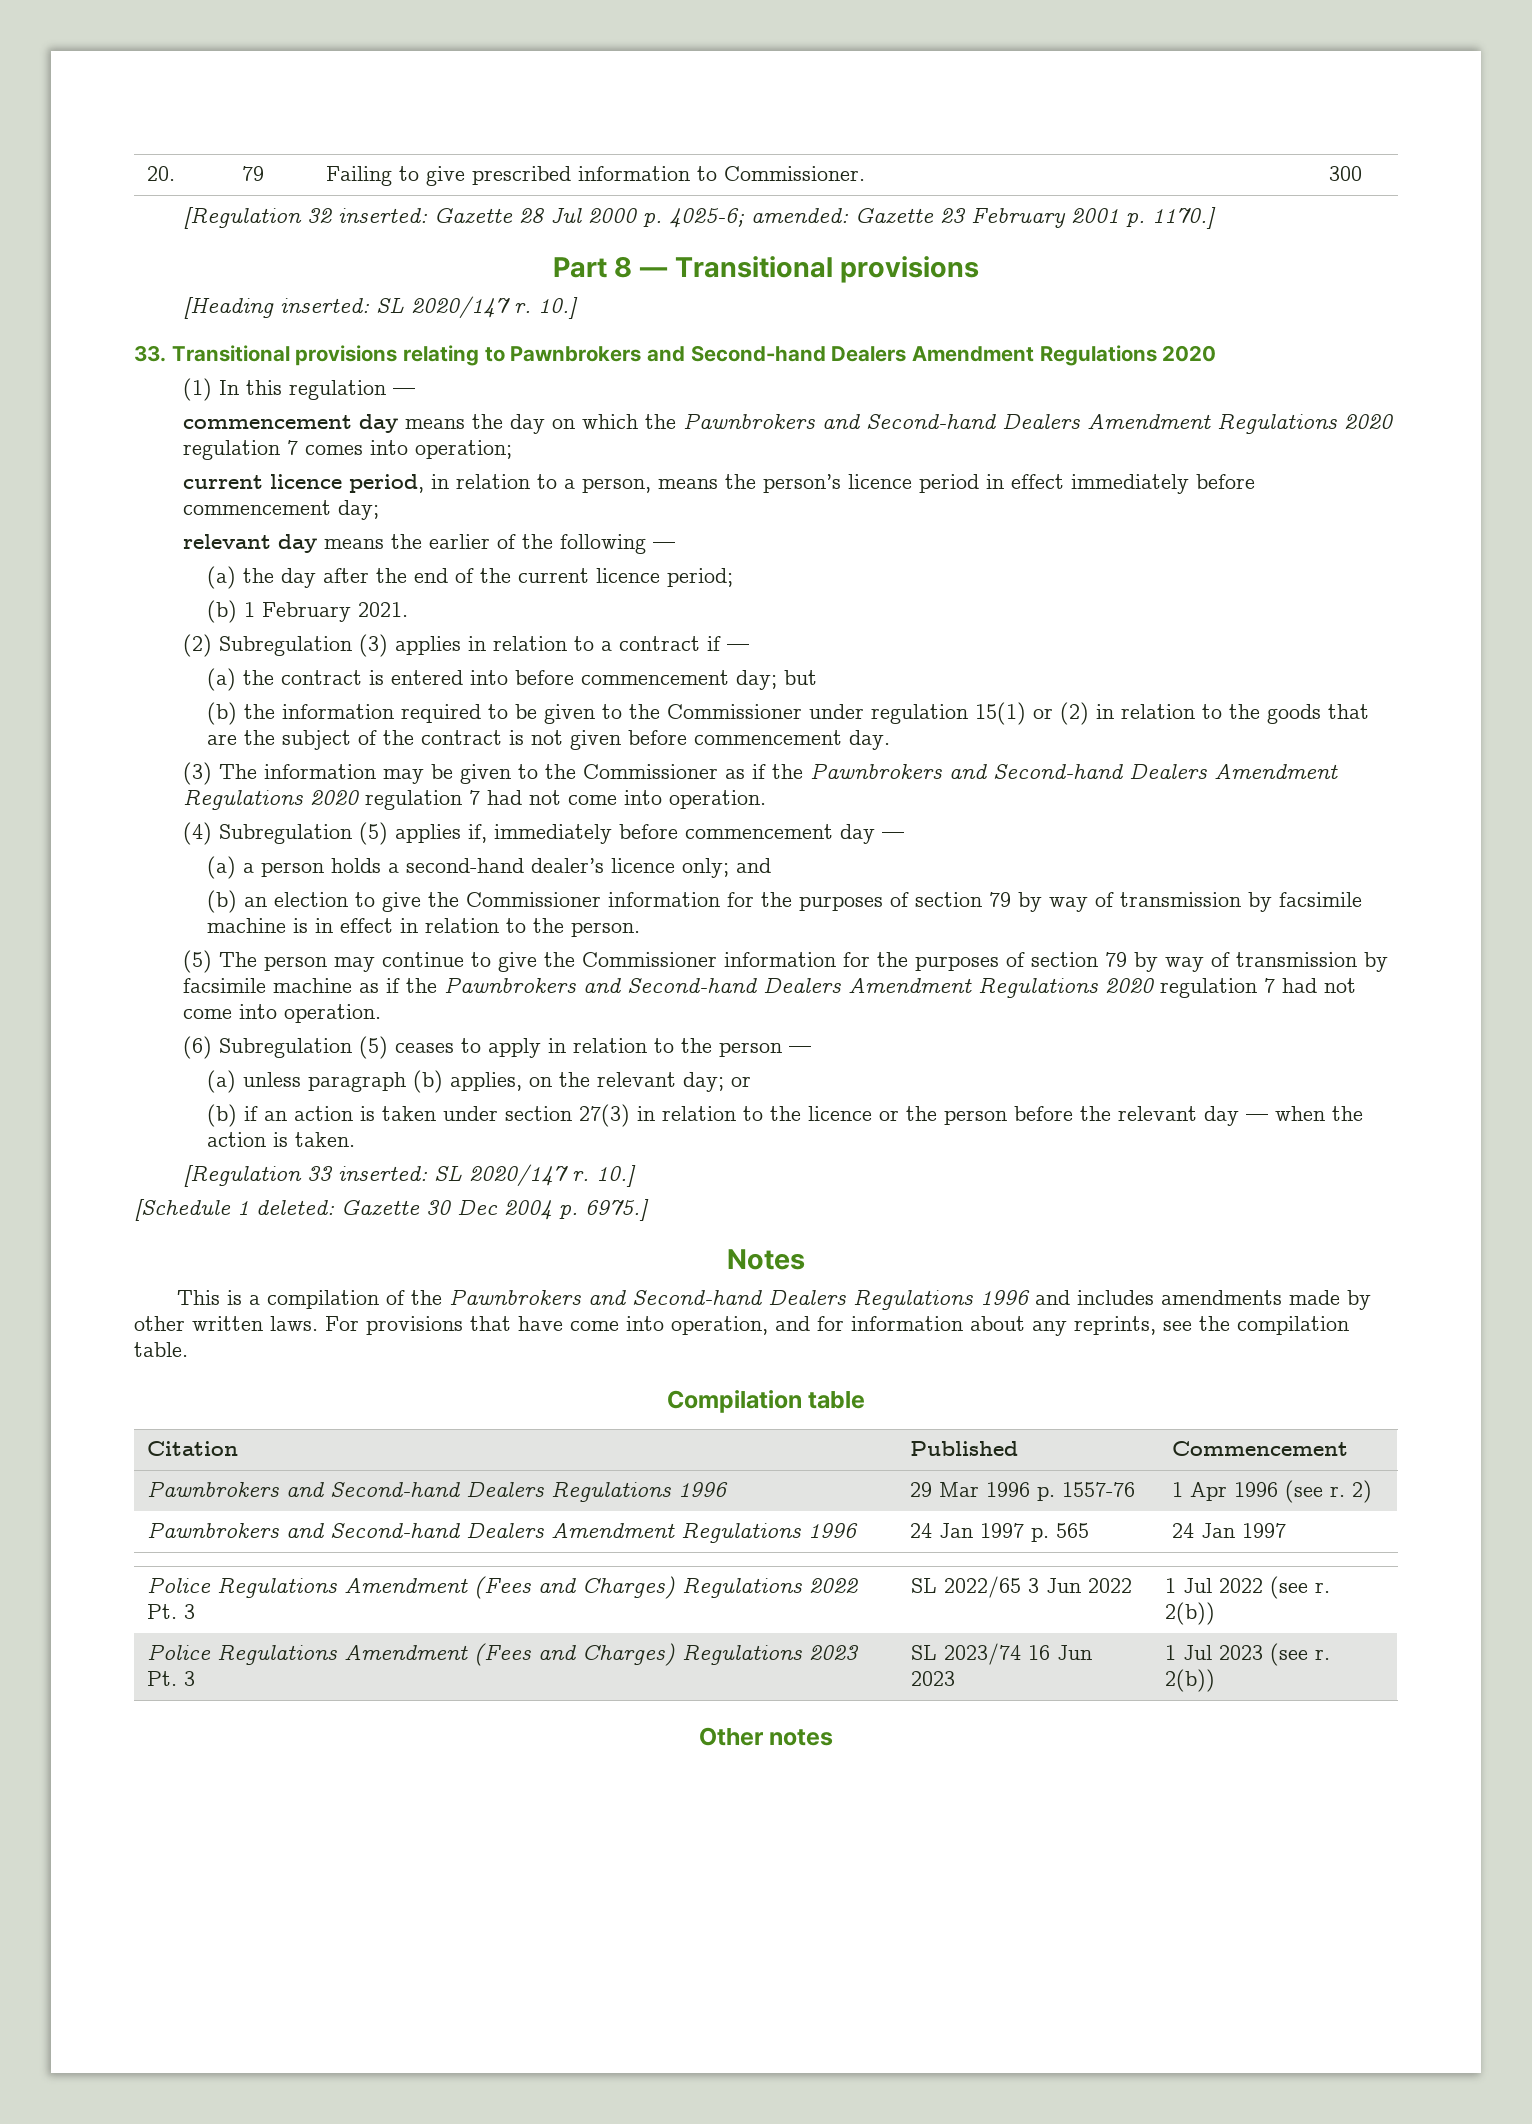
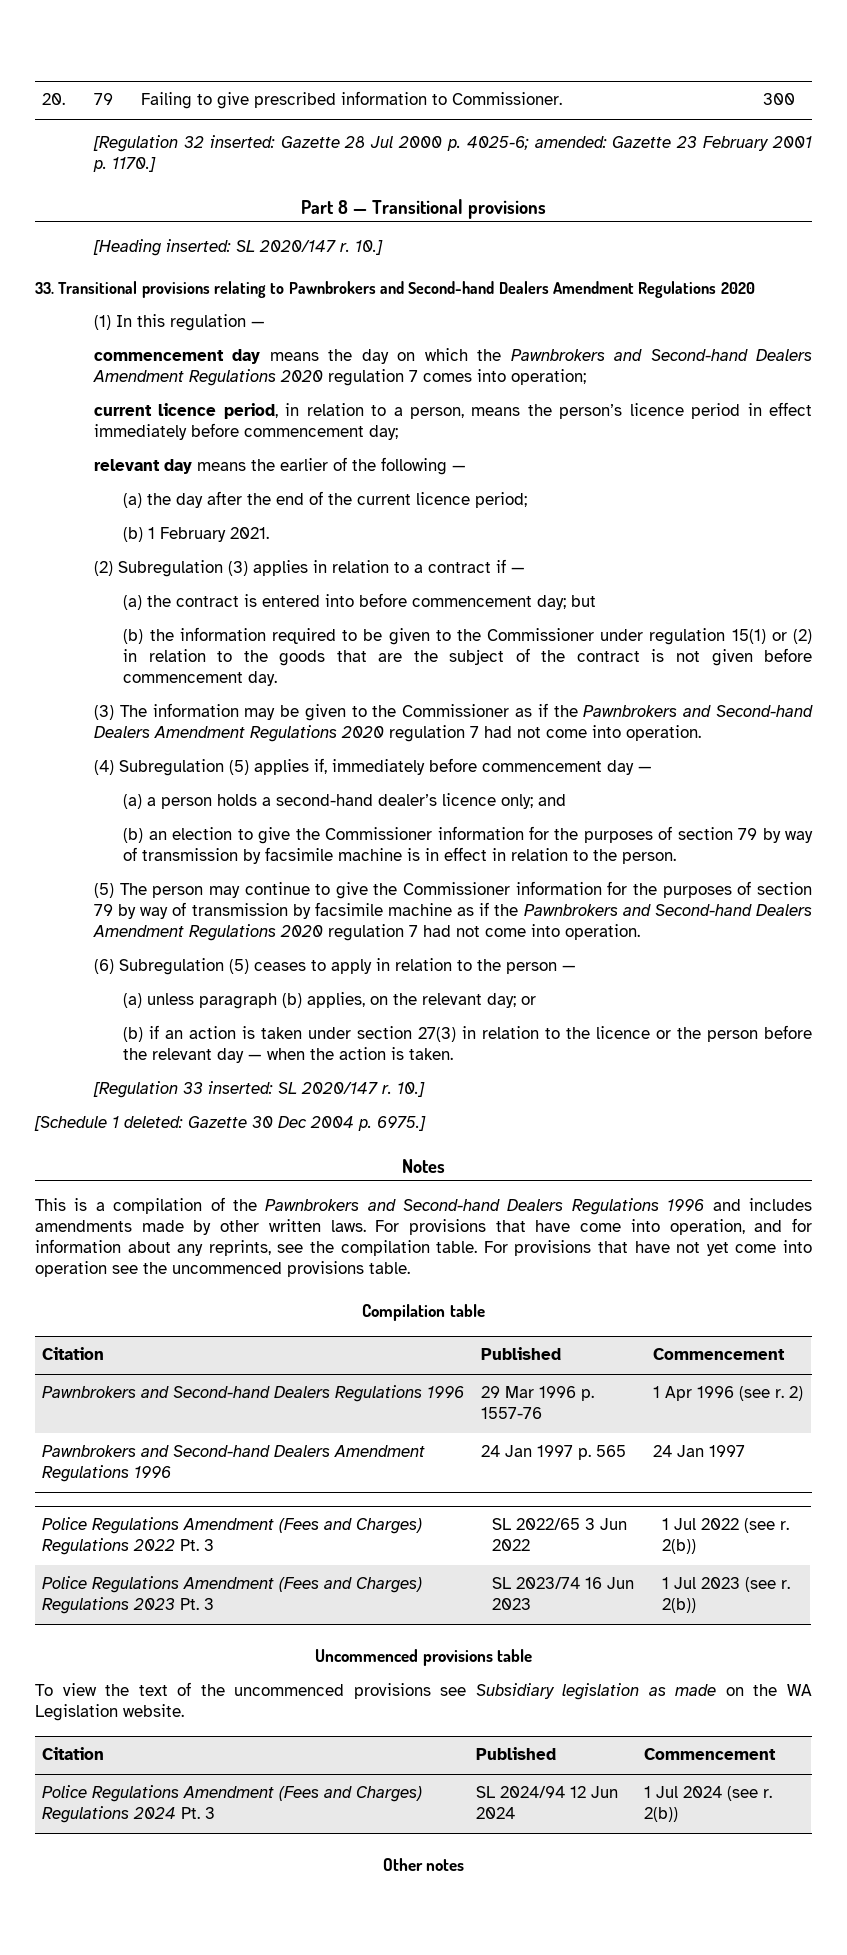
(188, 1349) none -> [483,1240,813,1256] [35,1261,410,1277] For provisions that have not yet come into operation see the uncommenced provisions table.
(1216, 1680) none -> [314,1649,533,1666] [35,1682,812,1700] [35,1704,184,1721] [42,1747,105,1760] [476,1747,557,1760] [644,1748,777,1760] [42,1785,423,1802] [42,1806,216,1823] [476,1786,619,1798] [476,1807,516,1819] [644,1786,773,1801] [644,1807,679,1822] // Uncommenced provisions table // To view the text of the uncommenced provisions see Subsidiary legislation as made on the WA Legislation website. // Citation | Published | Commencement // Police Regulations Amendment (Fees and Charges) Regulations 2024 Pt. 3 | SL 2024/94 12 Jun 2024 | 1 Jul 2024 (see r. 2(b))

